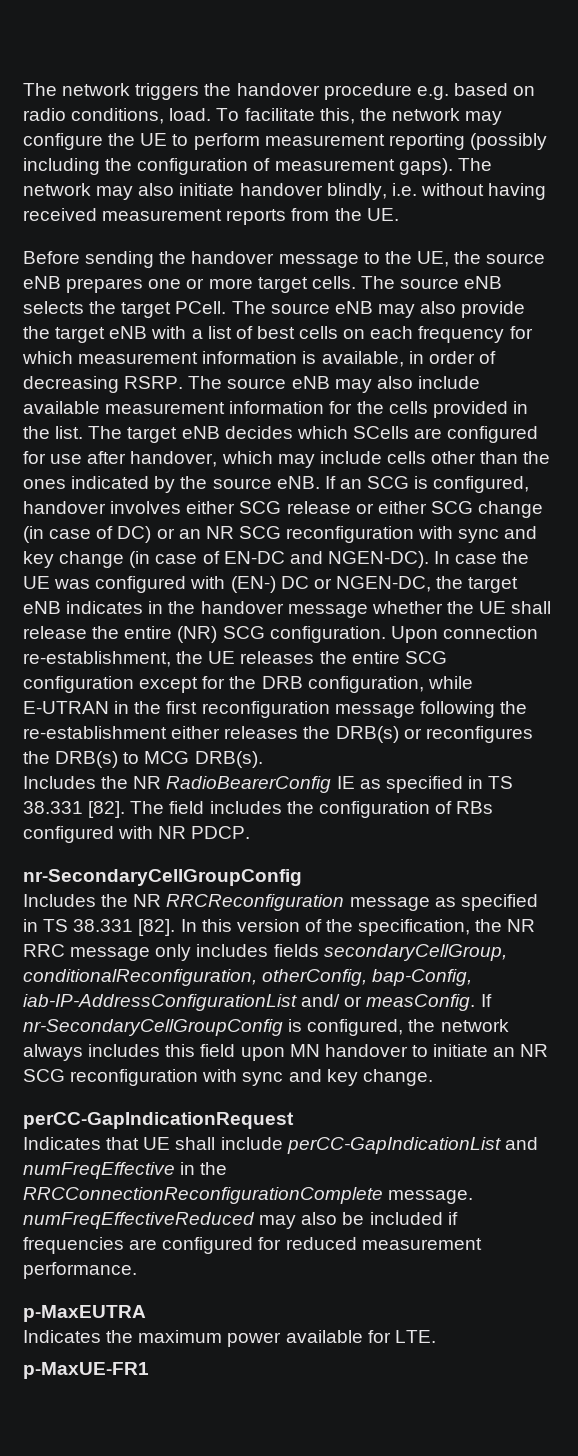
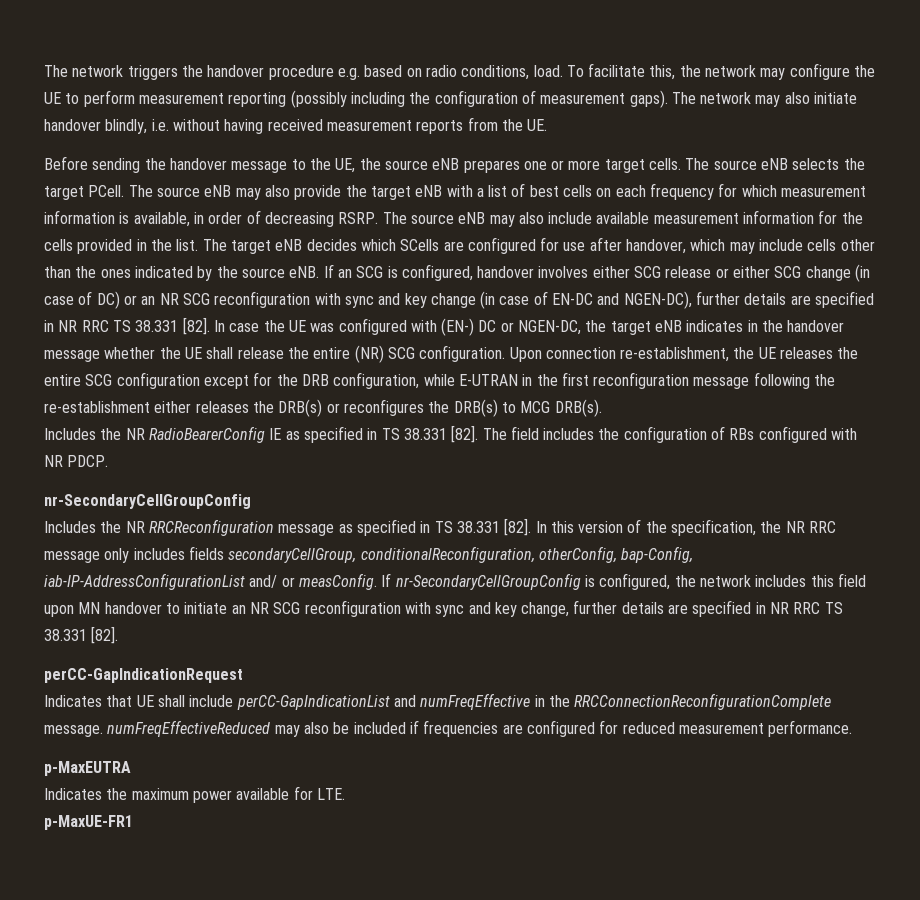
[327,551,429,568] NGEN-DC). -> [623,291,875,309] [44,317,210,335] NGEN-DC), further details are specified in NR RRC TS 38.331 [82].
[23,1044,83,1061] always -> (751, 581) none
[362,1069,433,1086] change. -> [521,600,843,617] [44,626,119,644] change, further details are specified in NR RRC TS 38.331 [82].

